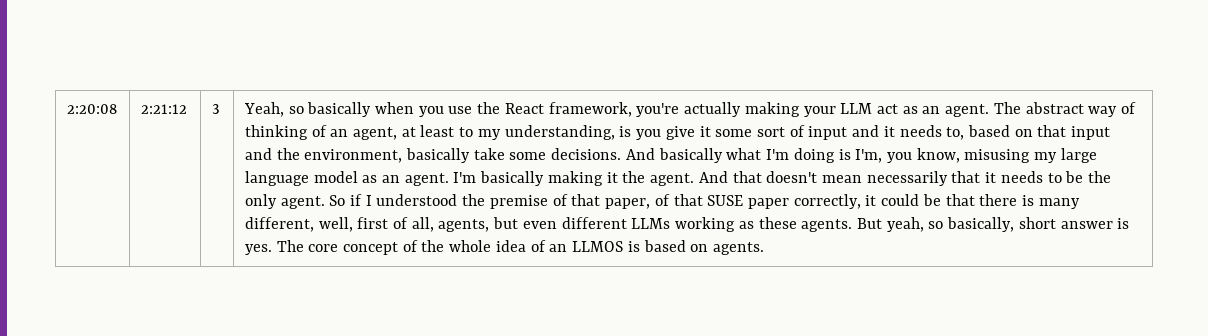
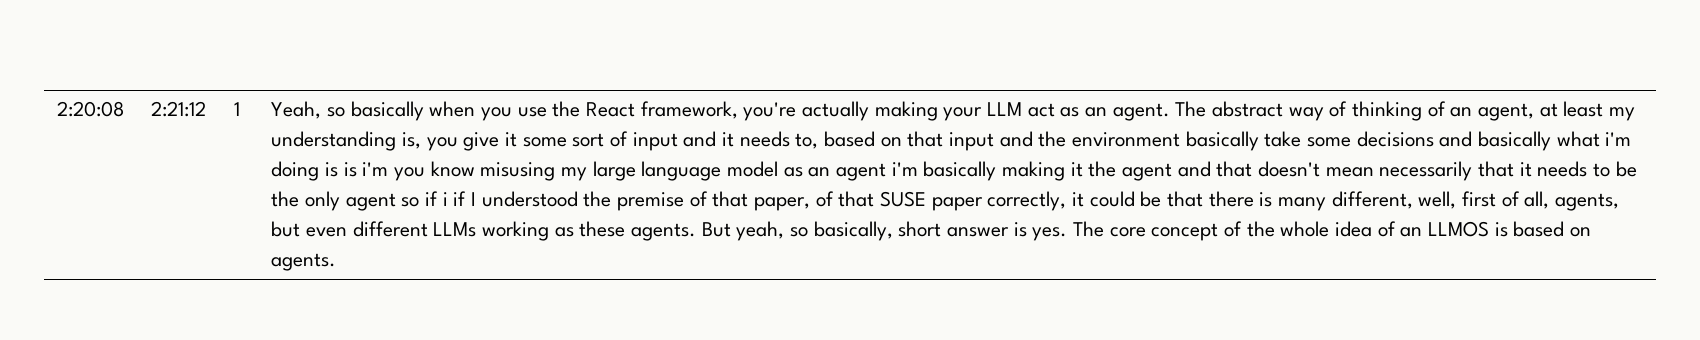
[211,104,220,114] 3 -> [234,102,241,116] 1
[459,125,632,140] to my understanding, is -> [1609,107,1636,121] [271,131,422,151] my understanding is,
[304,149,403,163] environment, -> [1072,132,1181,147] environment
[551,148,655,160] decisions. And -> [1356,131,1473,147] decisions and
[766,149,790,160] I'm -> [1605,132,1632,146] i'm
[855,148,960,163] I'm, you know, -> [343,161,475,181] is i'm you know
[404,172,477,186] agent. I'm -> [836,162,918,181] agent i'm
[650,171,728,186] agent. And -> [1122,161,1211,181] agent and
[280,195,346,209] agent. So -> [345,191,448,211] agent so if i

